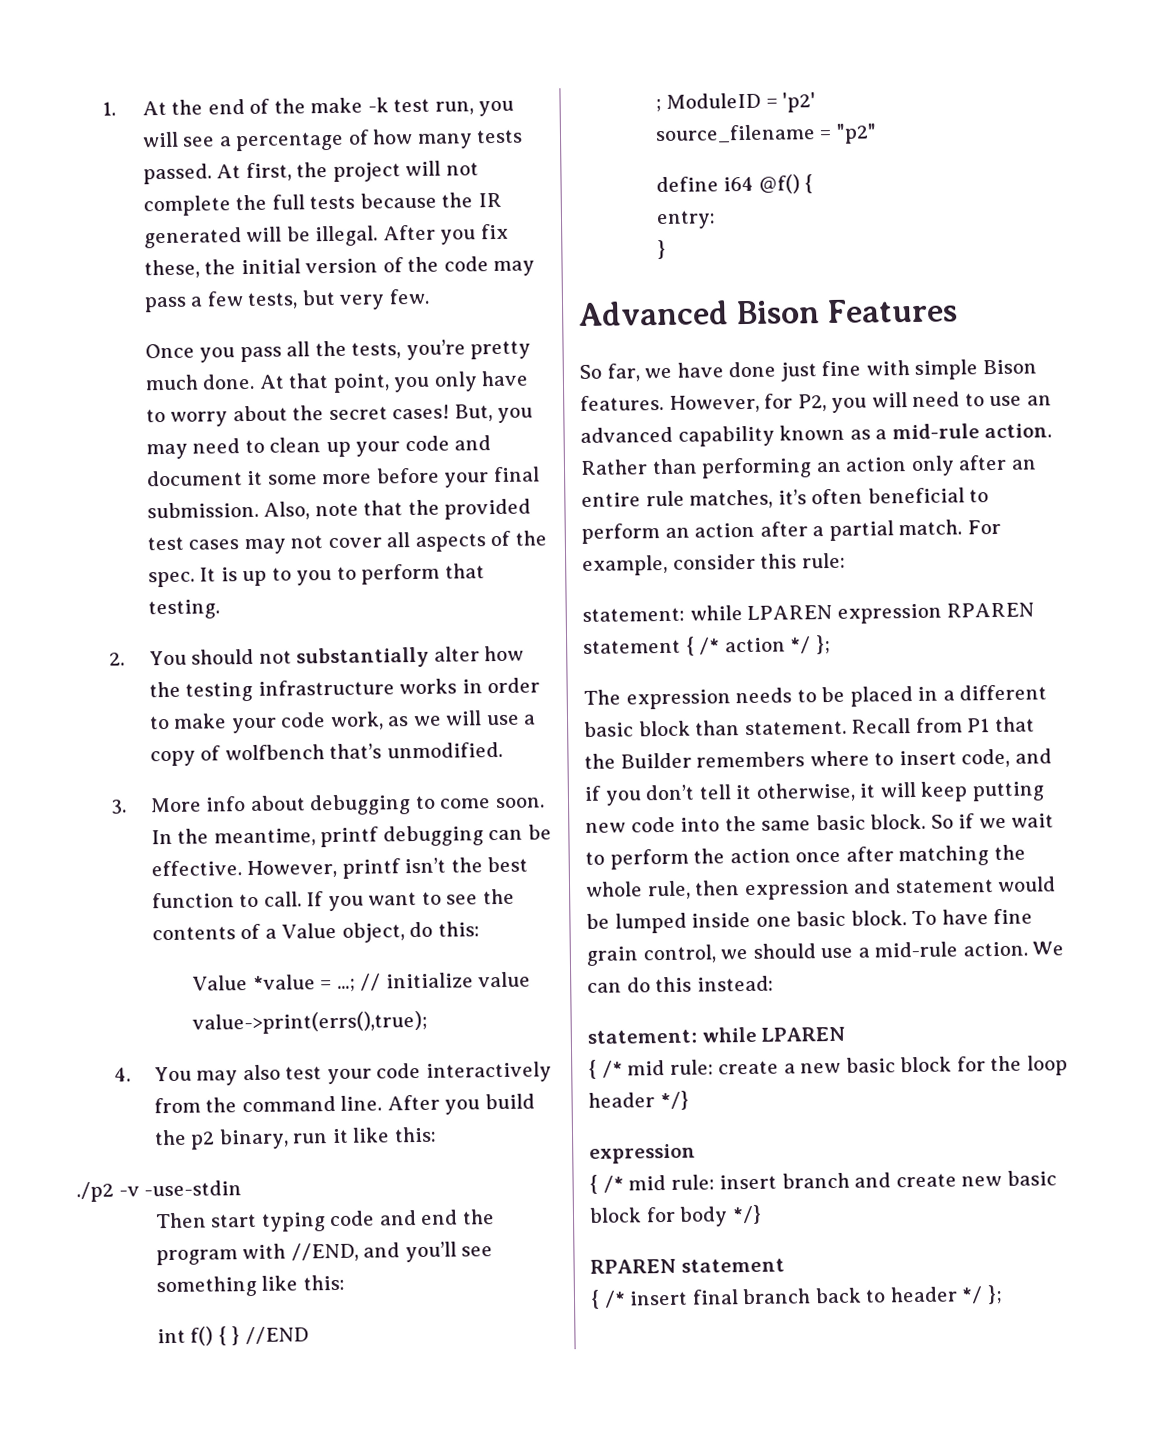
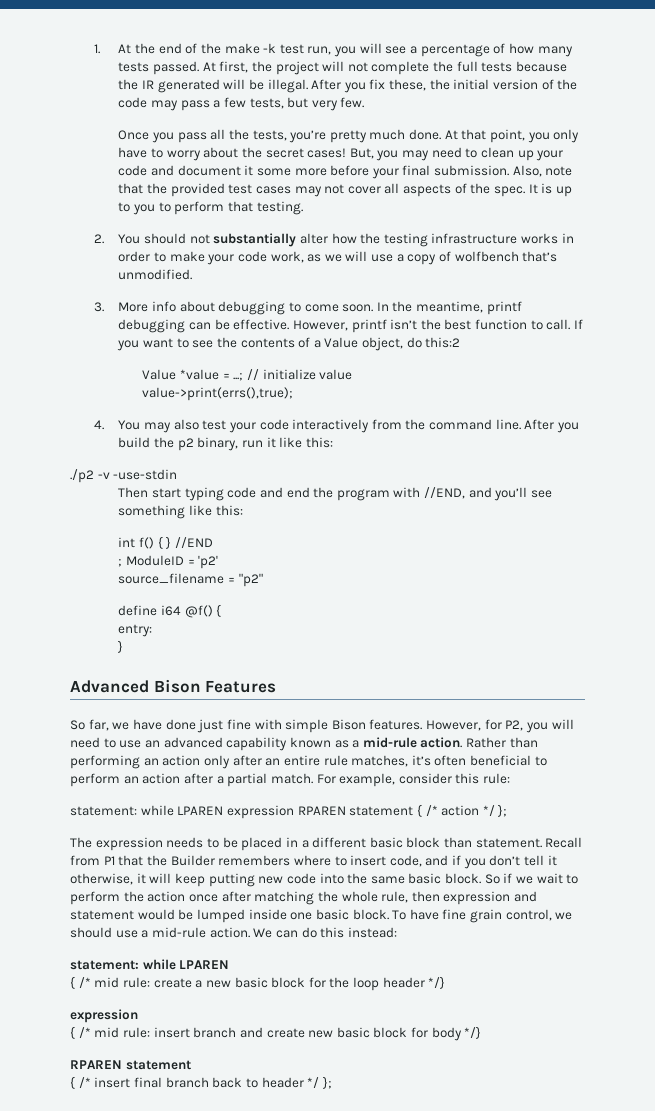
[437,921,480,937] this: -> [425,337,461,348] this:2

